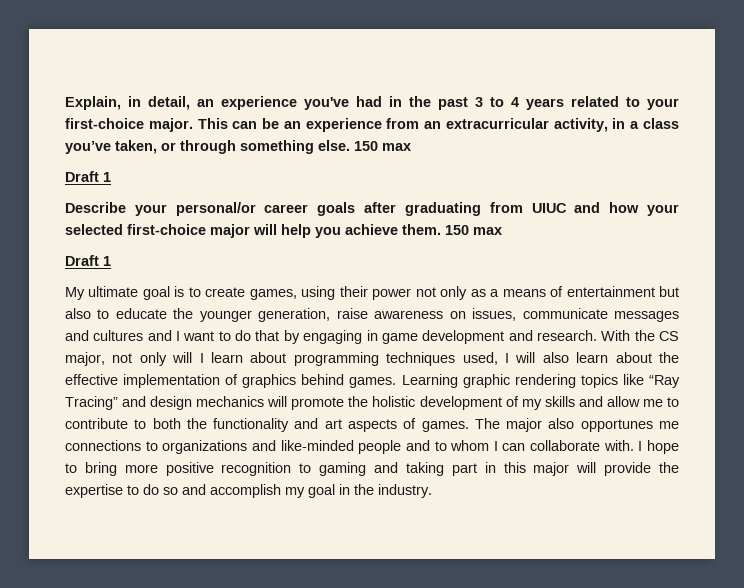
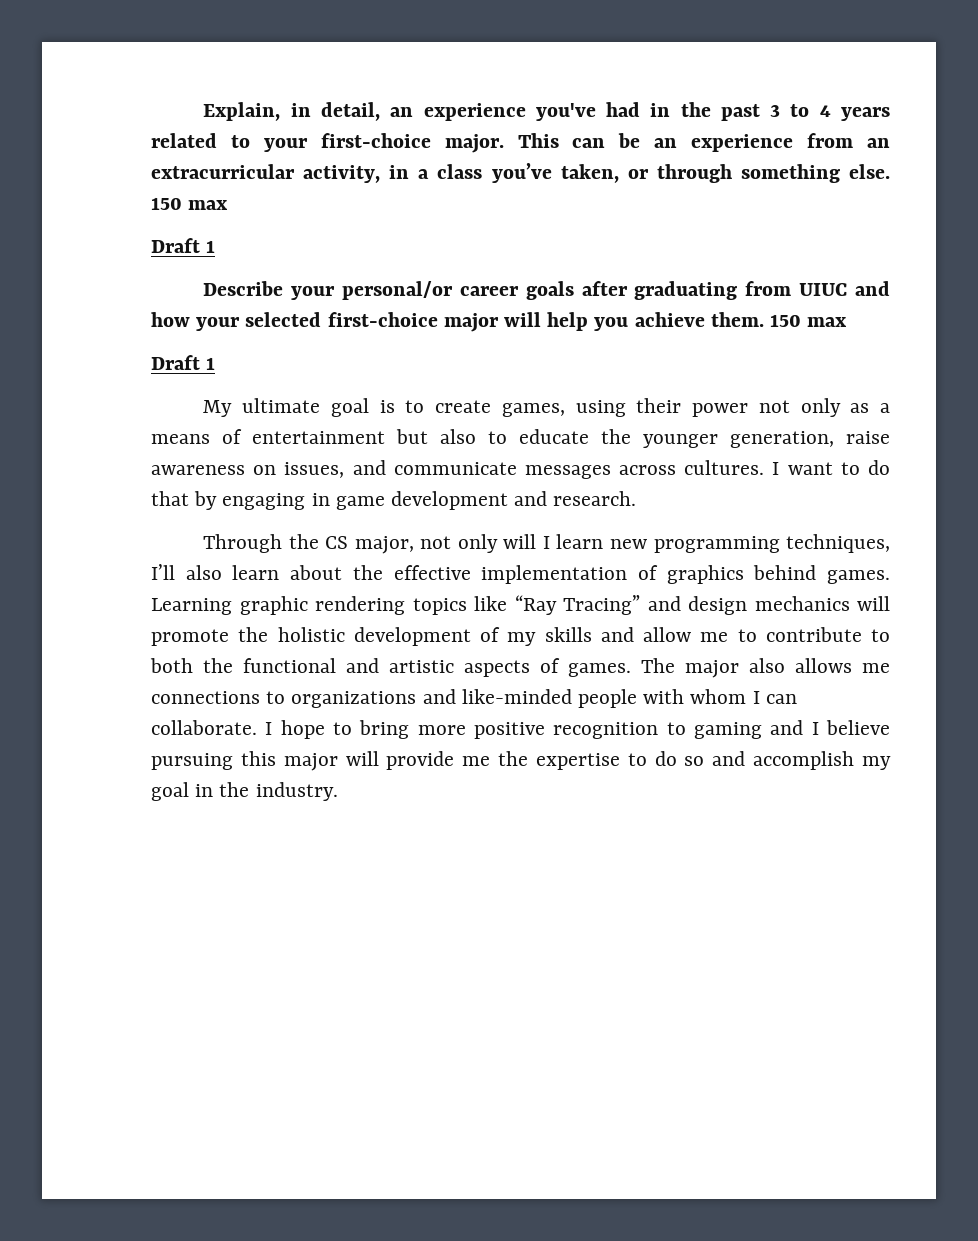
(517, 314) none -> [352,460,386,475] and
[65,330,172,341] and cultures and -> [619,460,765,475] across cultures.
[601,330,631,341] With -> [203,534,283,553] // Through
[250,352,536,366] about programming techniques used, I will -> [609,534,891,553] [151,564,175,580] new programming techniques, I’ll
[213,418,342,432] functionality and art -> [243,658,454,673] functional and artistic
[580,419,653,432] opportunes -> [795,658,852,673] allows
[405,440,447,451] and to -> [643,689,685,704] with
[530,440,634,451] collaborate with. -> [151,720,257,735] collaborate.
[405,462,496,476] taking part in -> [811,720,891,735] [151,753,233,770] I believe pursuing
(652, 469) none -> [462,756,491,766] me

